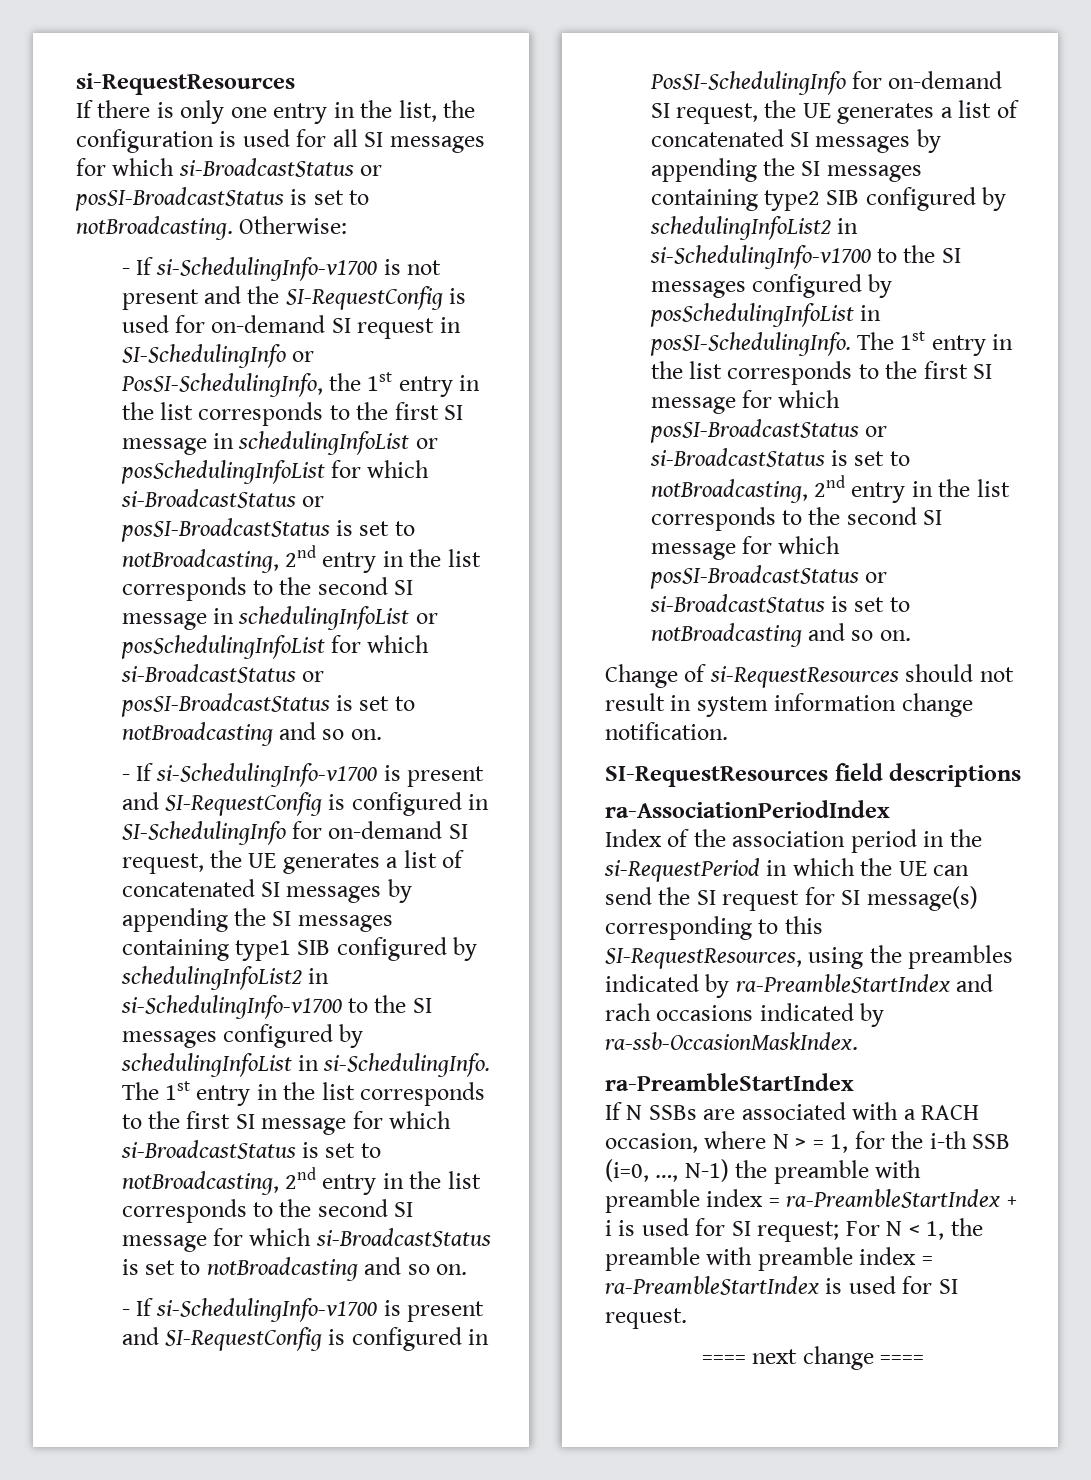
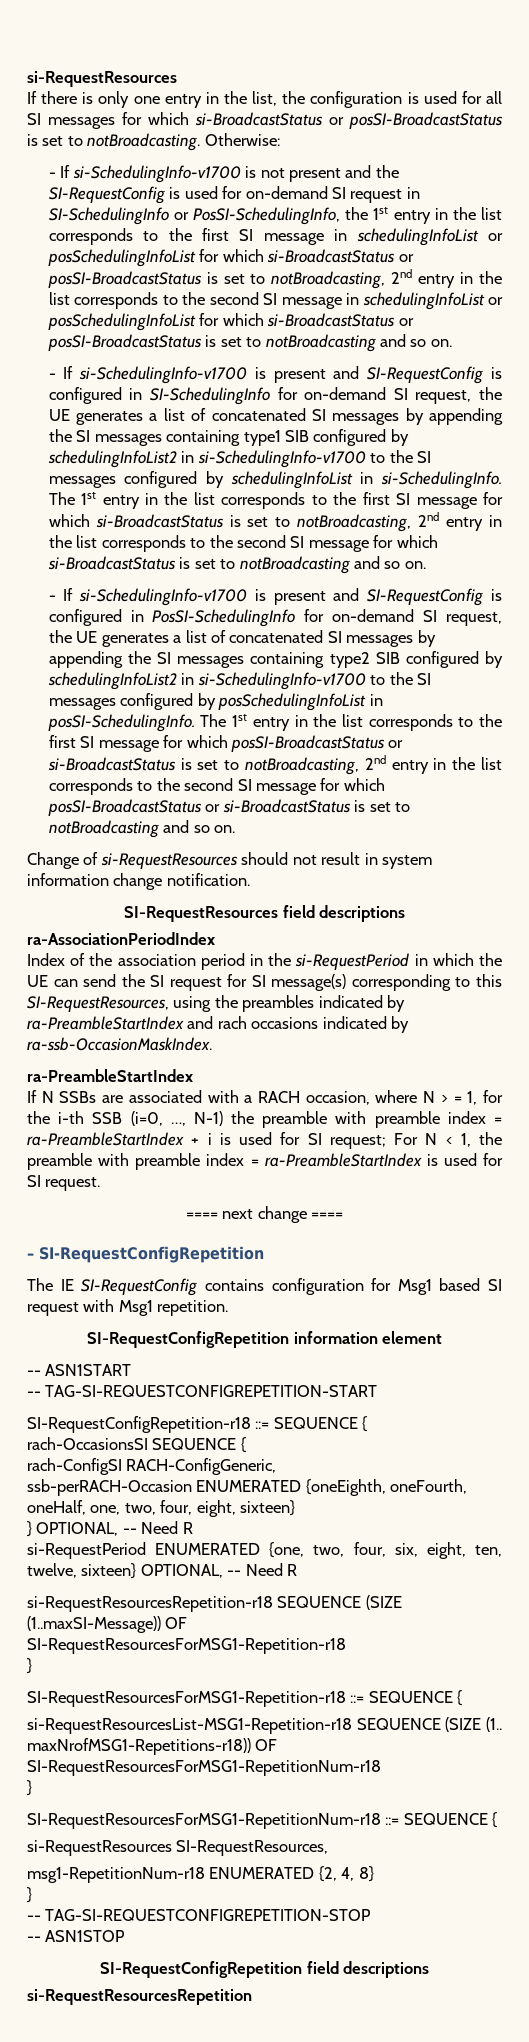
(925, 1359) none -> [27,1246,264,1263] [27,1278,502,1296] [27,1299,229,1316] [87,1331,442,1348] [27,1364,132,1376] [27,1385,378,1397] [27,1416,368,1433] [27,1437,246,1453] [27,1458,277,1475] [27,1479,468,1496] [27,1500,296,1517] [27,1521,193,1537] [27,1542,502,1559] [27,1563,298,1579] [27,1595,402,1612] [27,1616,188,1633] [27,1638,346,1654] [27,1658,32,1674] [27,1690,463,1707] [27,1717,503,1734] [27,1738,278,1755] [27,1760,381,1776] [27,1780,32,1796] [27,1812,498,1829] [27,1840,329,1856] [27,1866,374,1883] [27,1887,32,1903] [27,1909,372,1921] [27,1930,126,1942] [100,1961,429,1978] [27,1989,252,2005] // – SI-RequestConfigRepetition // The IE SI-RequestConfig contains configuration for Msg1 based SI request with Msg1 repetition. // SI-RequestConfigRepetition information element // -- ASN1START // -- TAG-SI-REQUESTCONFIGREPETITION-START // SI-RequestConfigRepetition-r18 ::= SEQUENCE { // rach-OccasionsSI SEQUENCE { // rach-ConfigSI RACH-ConfigGeneric, // ssb-perRACH-Occasion ENUMERATED {oneEighth, oneFourth, oneHalf, one, two, four, eight, sixteen} // } OPTIONAL, -- Need R // si-RequestPeriod ENUMERATED {one, two, four, six, eight, ten, twelve, sixteen} OPTIONAL, -- Need R // si-RequestResourcesRepetition-r18 SEQUENCE (SIZE (1..maxSI-Message)) OF SI-RequestResourcesForMSG1-Repetition-r18 // } // SI-RequestResourcesForMSG1-Repetition-r18 ::= SEQUENCE { // si-RequestResourcesList-MSG1-Repetition-r18 SEQUENCE (SIZE (1.. maxNrofMSG1-Repetitions-r18)) OF SI-RequestResourcesForMSG1-RepetitionNum-r18 // } // SI-RequestResourcesForMSG1-RepetitionNum-r18 ::= SEQUENCE { // si-RequestResources SI-RequestResources, // msg1-RepetitionNum-r18 ENUMERATED {2, 4, 8} // } // -- TAG-SI-REQUESTCONFIGREPETITION-STOP // -- ASN1STOP // SI-RequestConfigRepetition field descriptions // si-RequestResourcesRepetition

